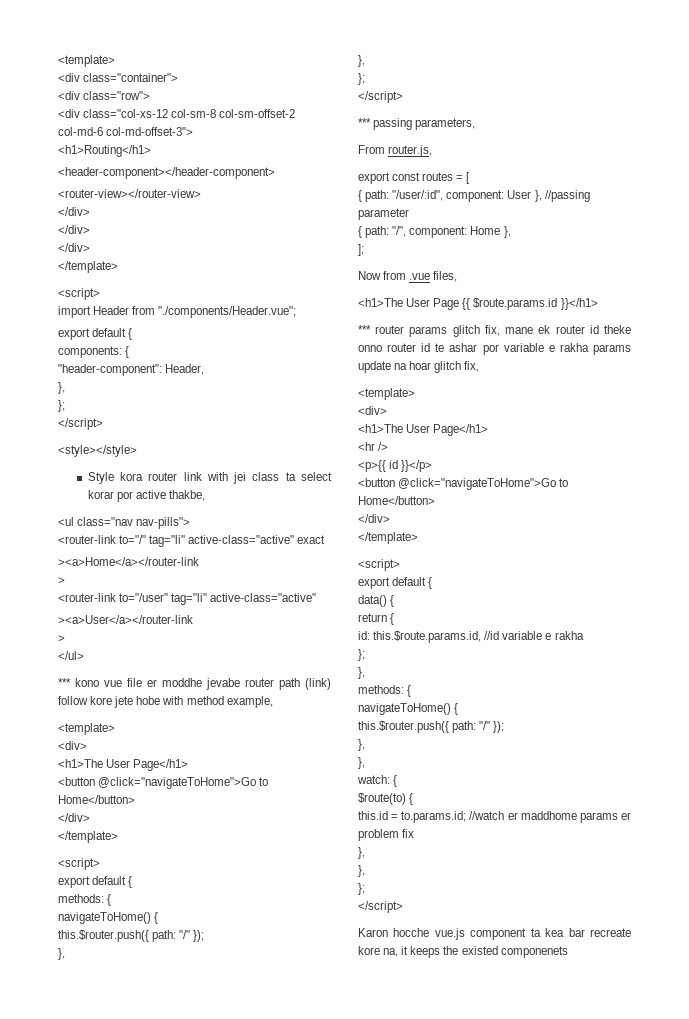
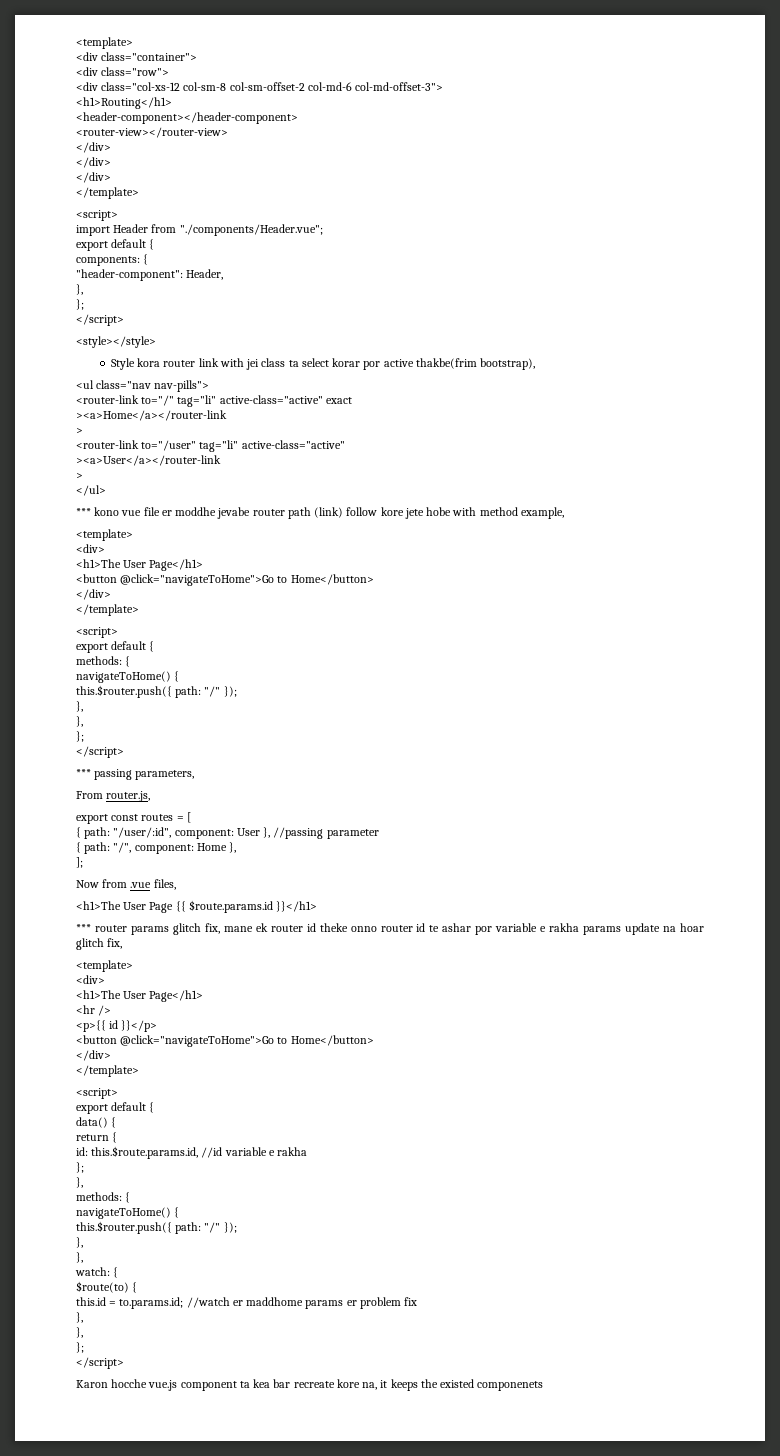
[169,490,206,501] thakbe, -> [415,358,536,370] thakbe(frim bootstrap),

